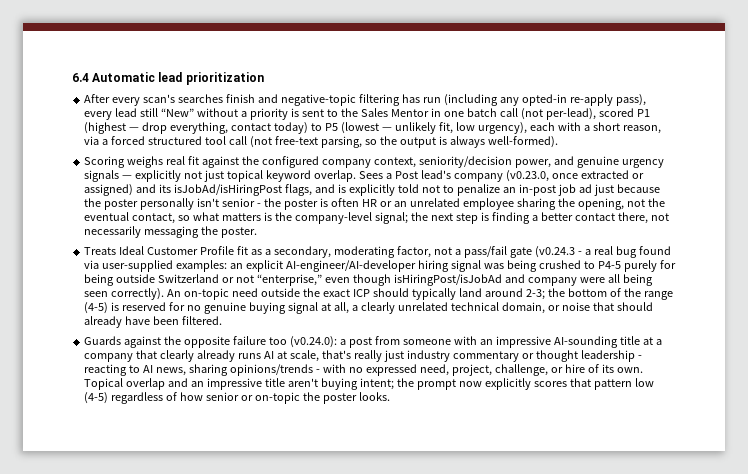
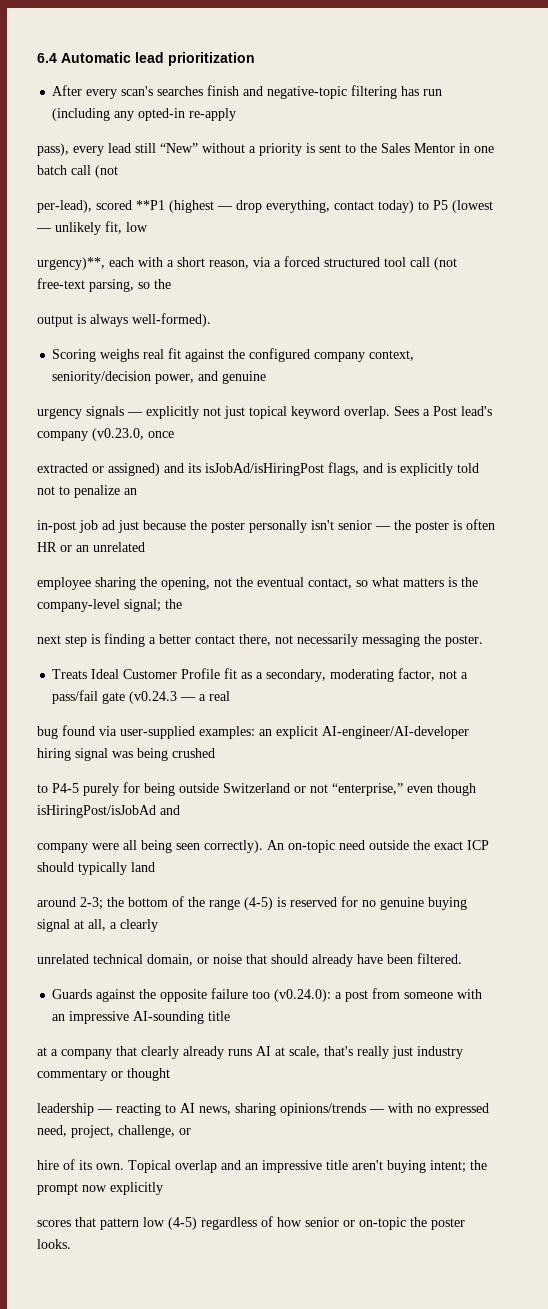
(613, 100) none -> (237, 114) //
(543, 114) none -> (118, 171) //
[636,109,650,117] P1 -> [136,200,165,210] **P1
[477,122,527,134] urgency), -> [37,257,105,270] // urgency)**,
(397, 140) none -> (171, 284) //
(619, 162) none -> (267, 377) //
(578, 176) none -> (174, 434) //
(516, 190) none -> (137, 491) //
[256,203,261,207] - -> [375,526,391,530] —
(460, 202) none -> (145, 547) //
(428, 216) none -> (182, 604) //
[577,251,582,255] - -> [180,697,197,701] —
(613, 250) none -> (231, 696) //
(581, 264) none -> (215, 753) //
(525, 278) none -> (180, 810) //
(482, 292) none -> (155, 867) //
(395, 308) none -> (158, 925) //
(640, 340) none -> (231, 1016) //
[580,350,642,362] leadership - -> [37,1103,113,1116] // leadership —
[315,369,320,373] - -> [369,1109,385,1113] —
(563, 370) none -> (191, 1131) //
(531, 384) none -> (163, 1188) //

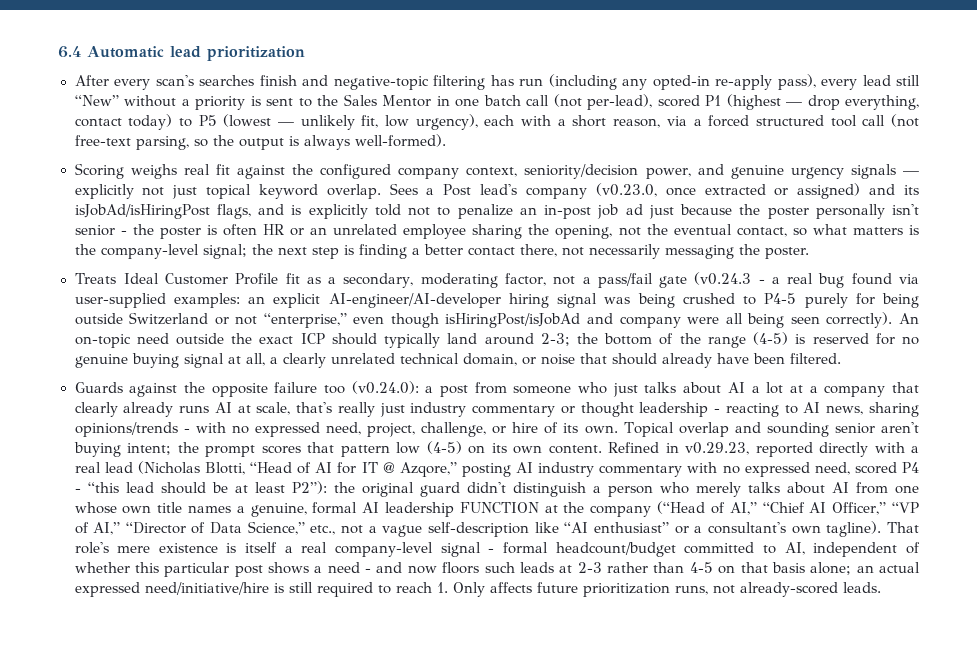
(237, 114) // -> (772, 82) none
(118, 171) // -> (582, 100) none
[136,200,165,210] **P1 -> [705,95,721,106] P1
[37,257,105,270] // urgency)**, -> [415,114,478,130] urgency),
(171, 284) // -> (234, 140) none
(267, 377) // -> (784, 172) none
(174, 434) // -> (696, 191) none
(137, 491) // -> (537, 211) none
[375,526,391,530] — -> [120,230,127,235] -
(145, 547) // -> (398, 229) none
(182, 604) // -> (273, 249) none
[180,691,231,701] — a real // -> [758,273,814,284] - a real
(215, 753) // -> (735, 298) none
(180, 810) // -> (614, 318) none
(155, 867) // -> (478, 338) none
(158, 925) // -> (326, 360) none
[457,989,483,999] [52,1011,231,1024] with an impressive AI-sounding title // -> [578,382,784,397] who just talks about AI a lot
[37,1103,113,1116] // leadership — -> [639,402,721,417] leadership -
[369,1109,385,1113] — -> [183,428,190,433] -
(191, 1131) // -> (507, 430) none
[245,1160,348,1173] an impressive title -> [766,422,875,437] sounding senior
[82,1182,163,1195] now explicitly // -> (255, 451) none
[201,1216,465,1230] [37,1239,71,1249] regardless of how senior or on-topic the poster looks. -> [468,442,919,457] [74,461,919,477] [74,481,919,497] [74,501,919,517] [74,521,919,537] [74,542,920,557] [74,562,920,577] [74,582,881,597] on its own content. Refined in v0.29.23, reported directly with a real lead (Nicholas Blotti, “Head of AI for IT @ Azqore,” posting AI industry commentary with no expressed need, scored P4 - “this lead should be at least P2”): the original guard didn't distinguish a person who merely talks about AI from one whose own title names a genuine, formal AI leadership FUNCTION at the company (“Head of AI,” “Chief AI Officer,” “VP of AI,” “Director of Data Science,” etc., not a vague self-description like “AI enthusiast” or a consultant's own tagline). That role's mere existence is itself a real company-level signal - formal headcount/budget committed to AI, independent of whether this particular post shows a need - and now floors such leads at 2-3 rather than 4-5 on that basis alone; an actual expressed need/initiative/hire is still required to reach 1. Only affects future prioritization runs, not already-scored leads.

